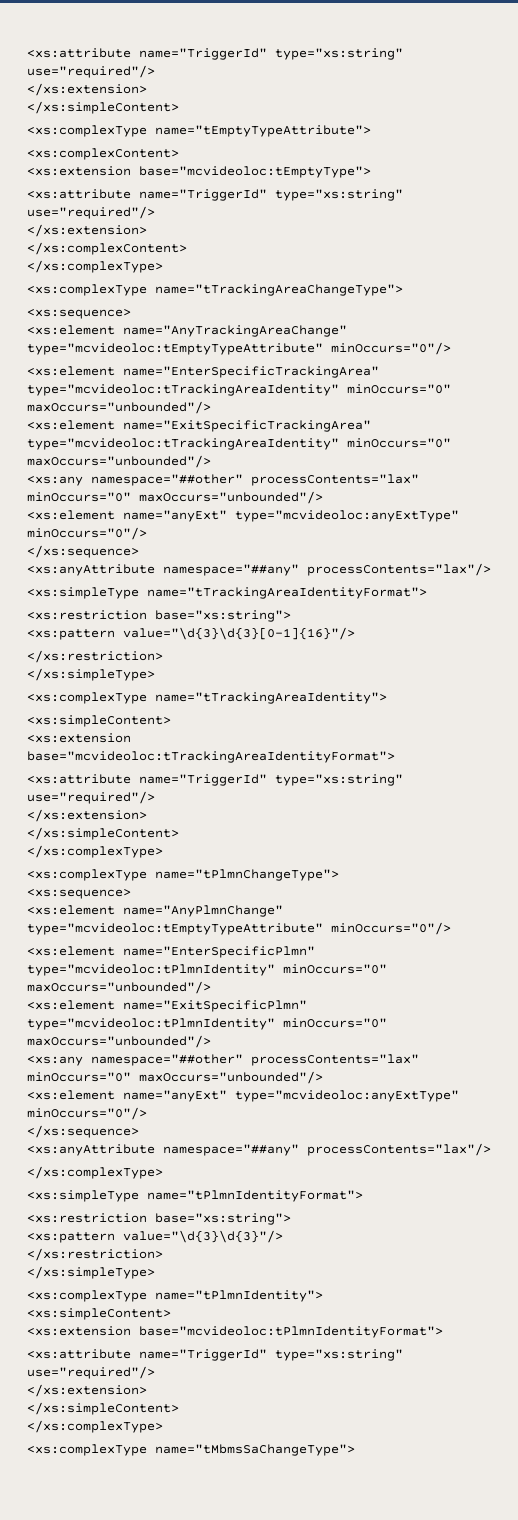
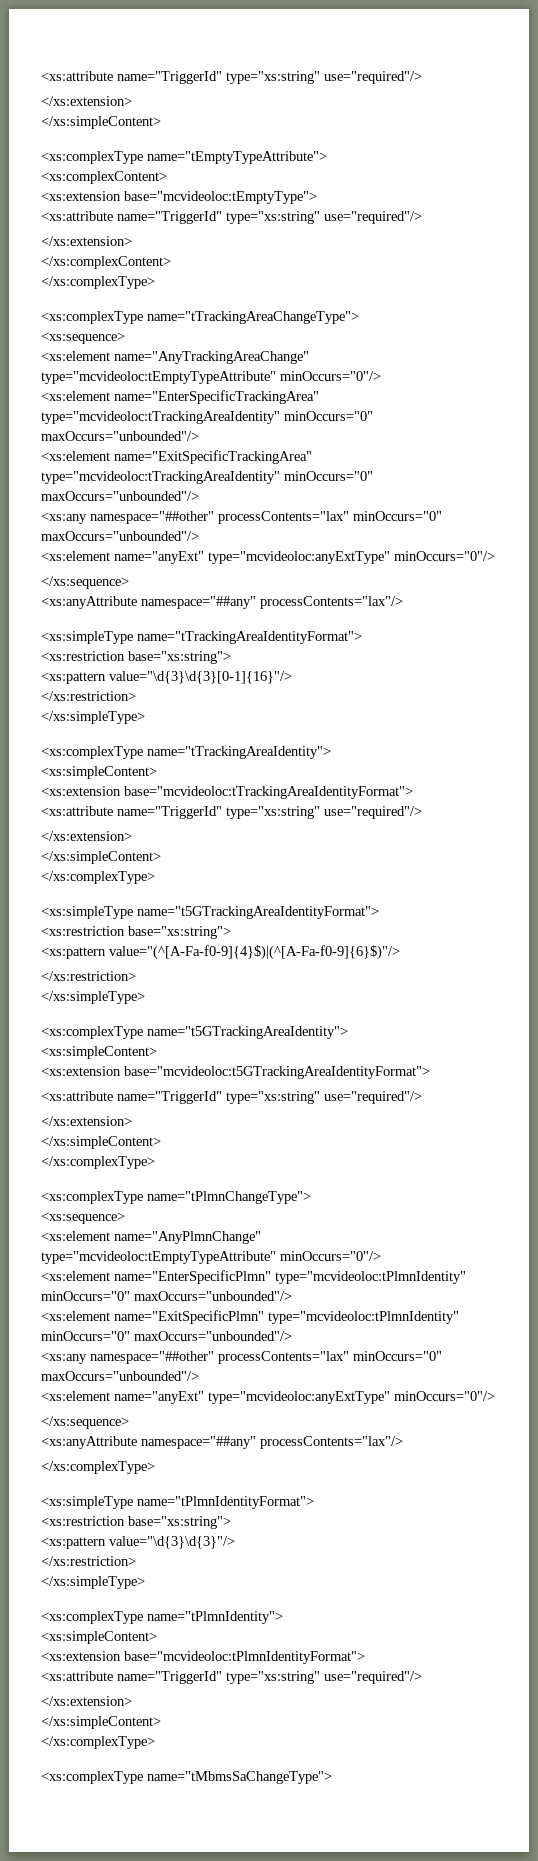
(163, 851) none -> [41,906,379,919] [41,926,231,939] [41,945,400,960] [41,971,136,981] [41,991,145,1004] [41,1026,348,1039] [41,1046,157,1059] [41,1066,430,1079] [41,1091,422,1104] [41,1116,132,1126] [41,1136,161,1149] [41,1156,155,1169] // <xs:simpleType name="t5GTrackingAreaIdentityFormat"> // <xs:restriction base="xs:string"> // <xs:pattern value="(^[A-Fa-f0-9]{4}$)|(^[A-Fa-f0-9]{6}$)"/> // </xs:restriction> // </xs:simpleType> // <xs:complexType name="t5GTrackingAreaIdentity"> // <xs:simpleContent> // <xs:extension base="mcvideoloc:t5GTrackingAreaIdentityFormat"> // <xs:attribute name="TriggerId" type="xs:string" use="required"/> // </xs:extension> // </xs:simpleContent> // </xs:complexType>

